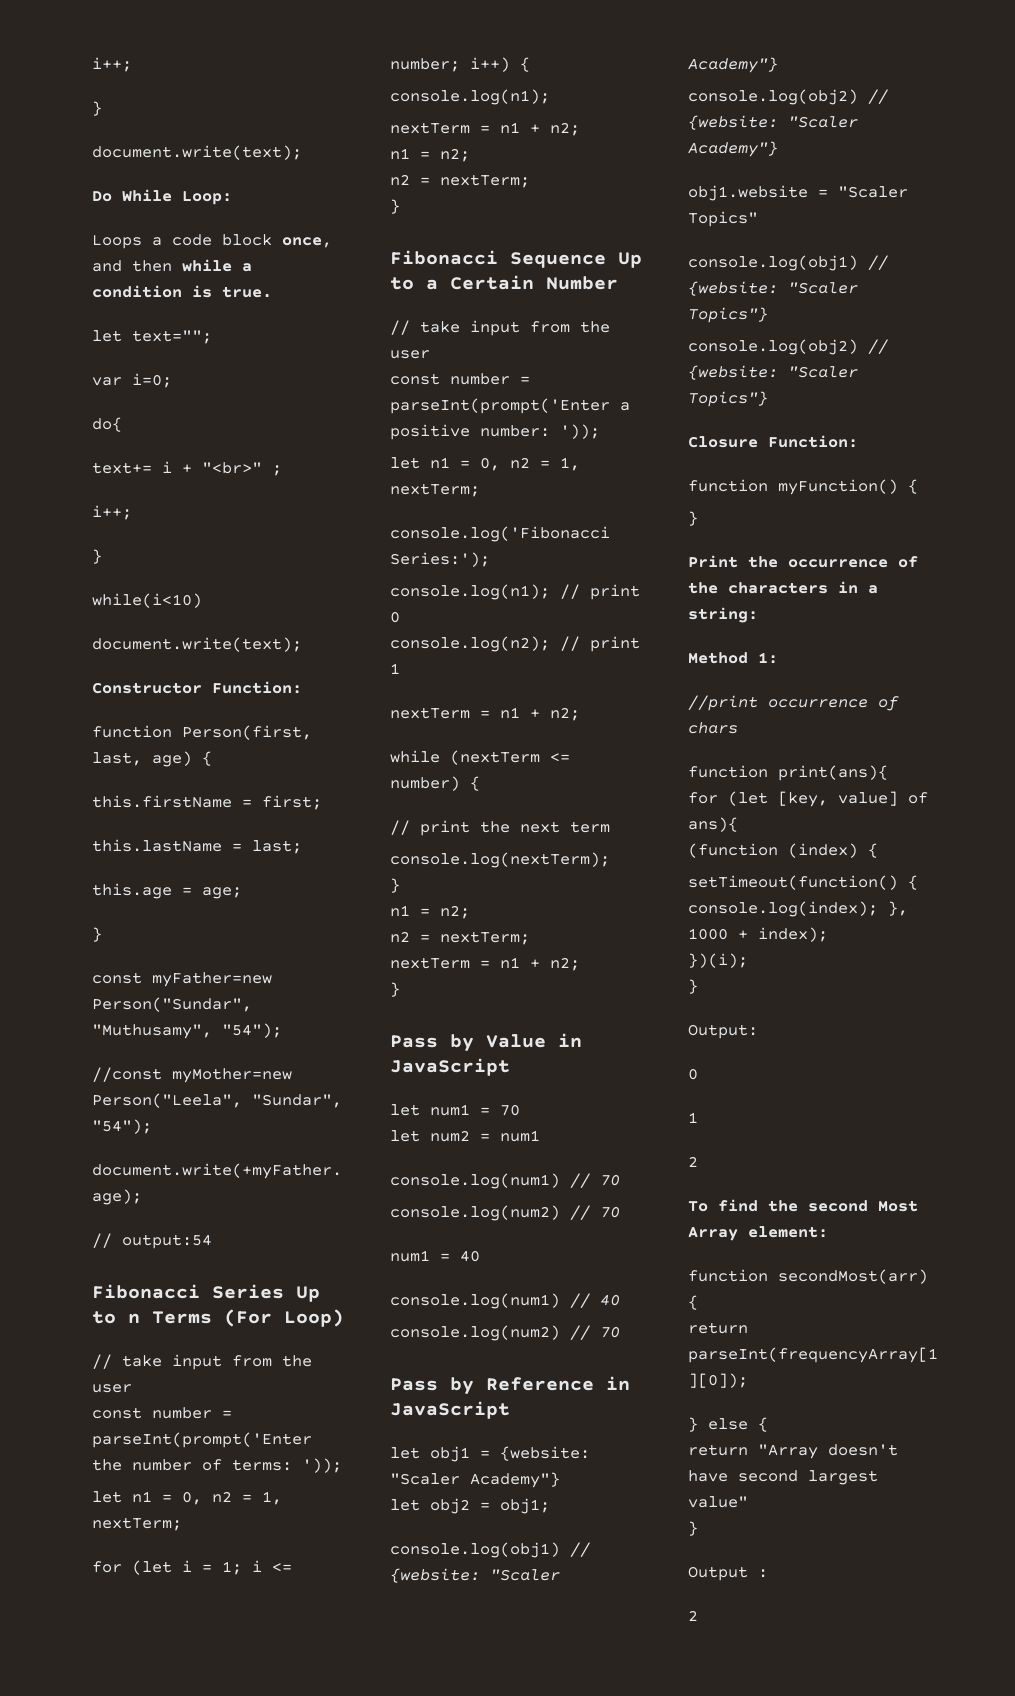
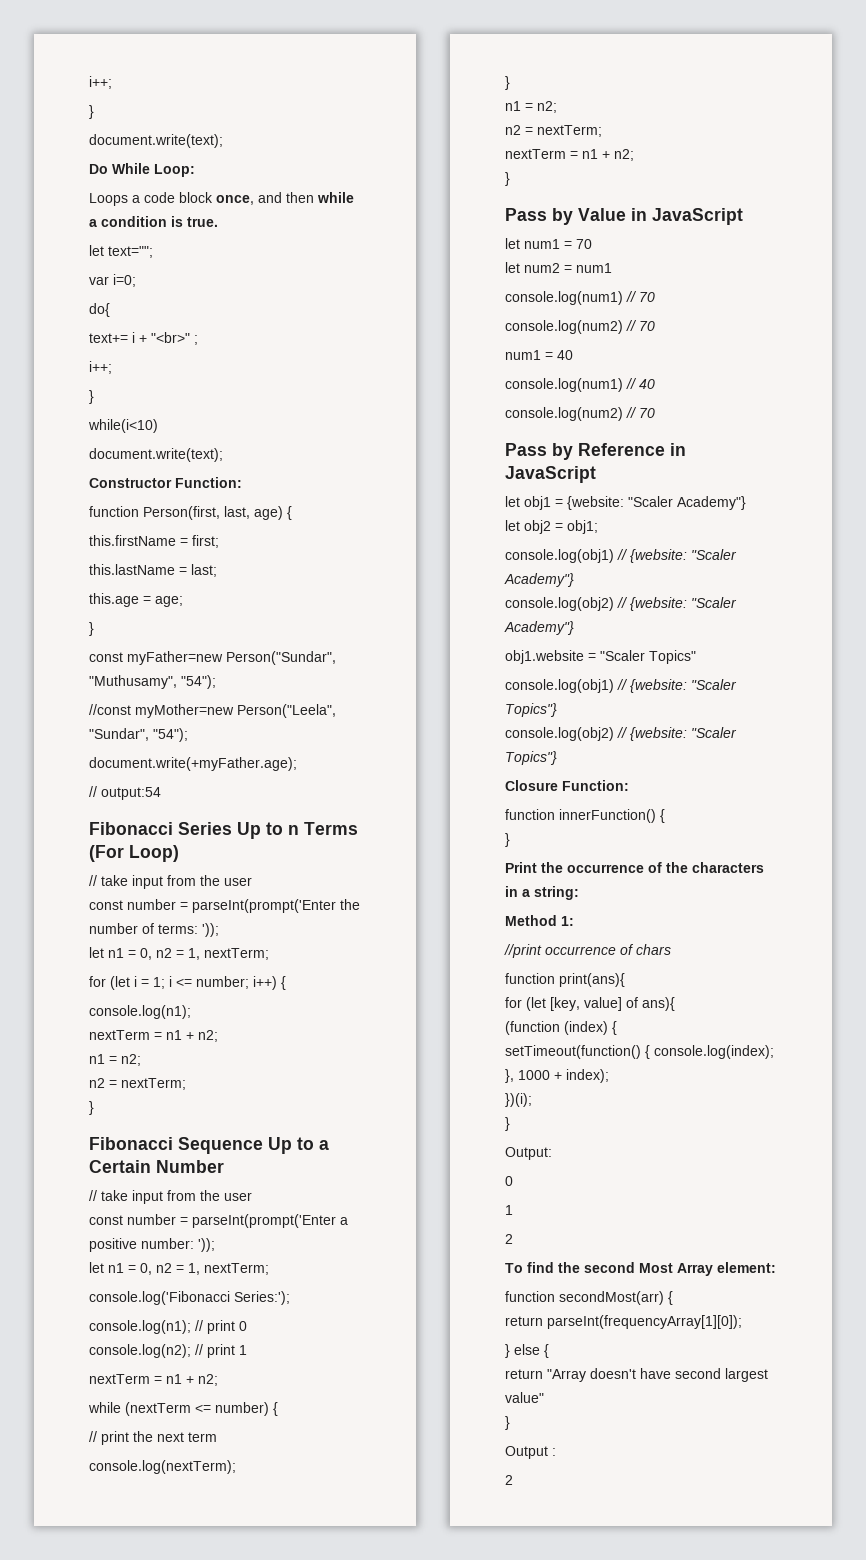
[778,479,898,495] myFunction() -> [559,809,656,823] innerFunction()

